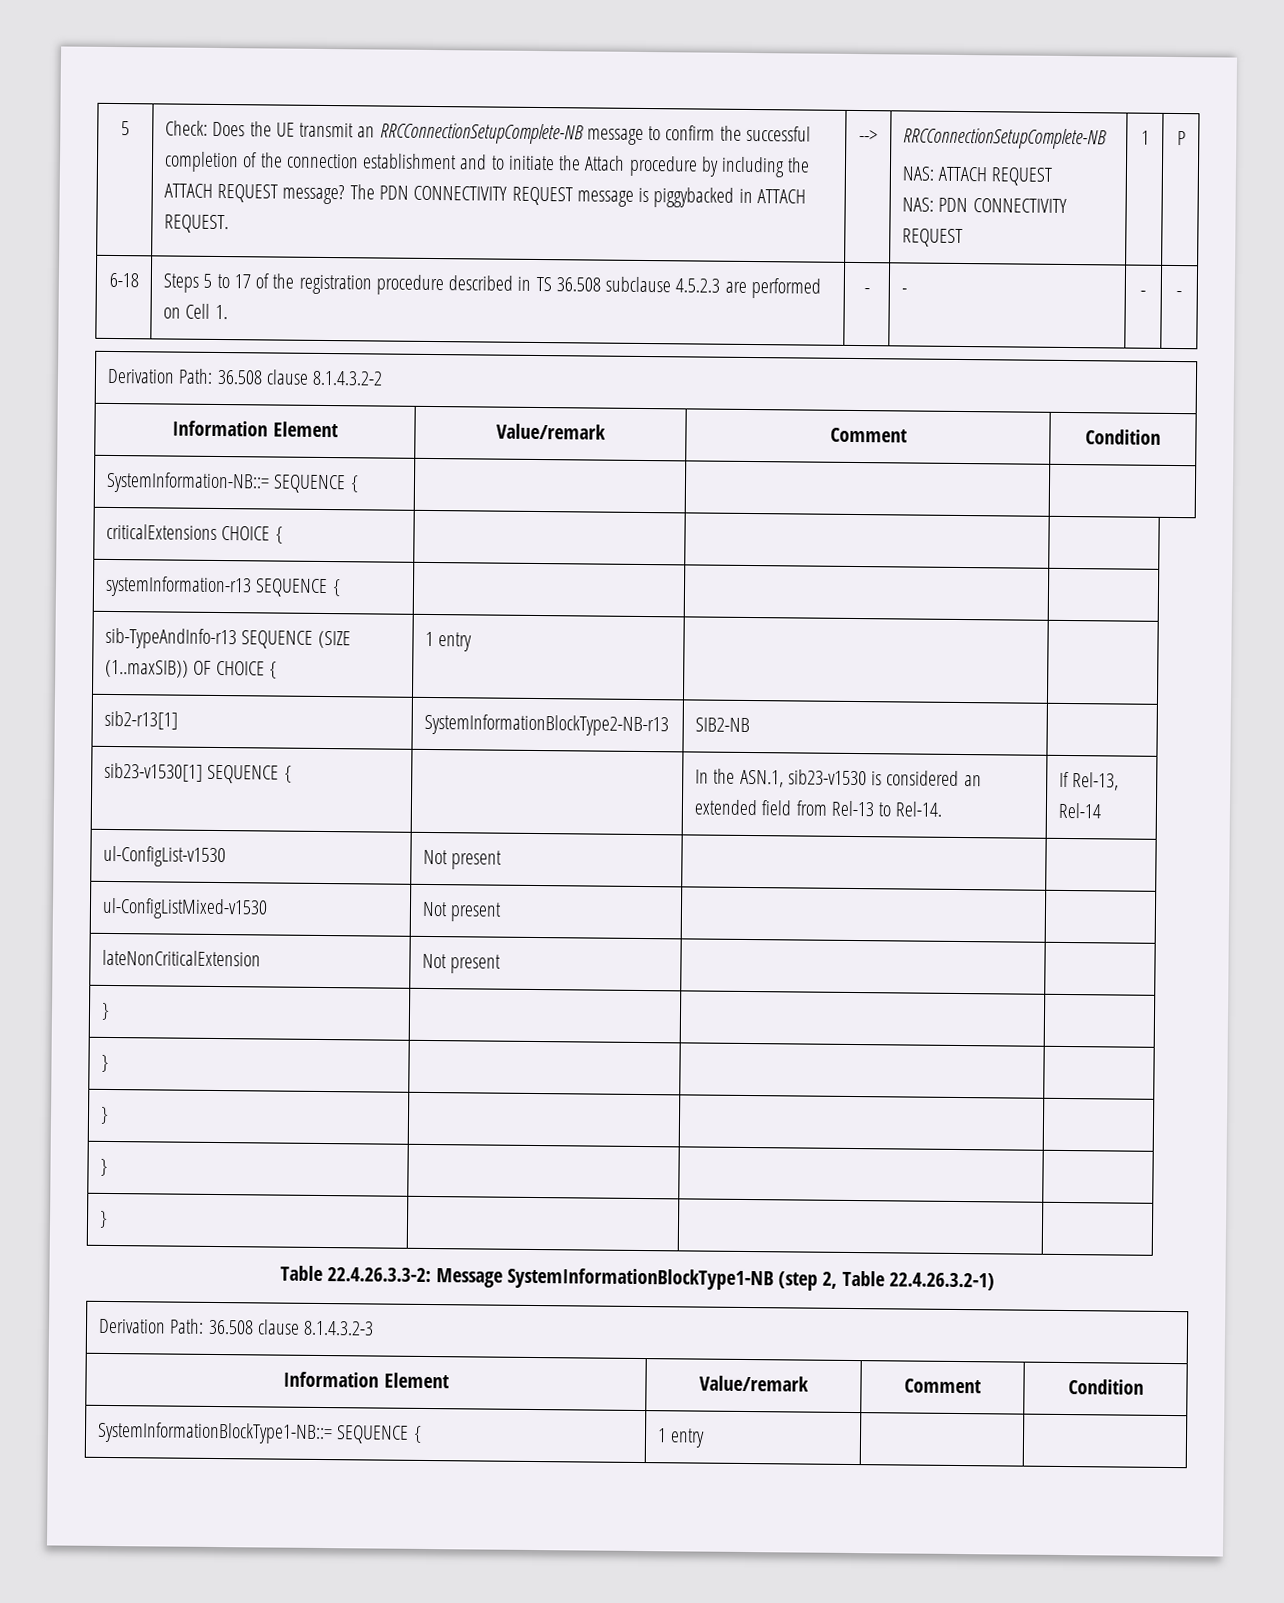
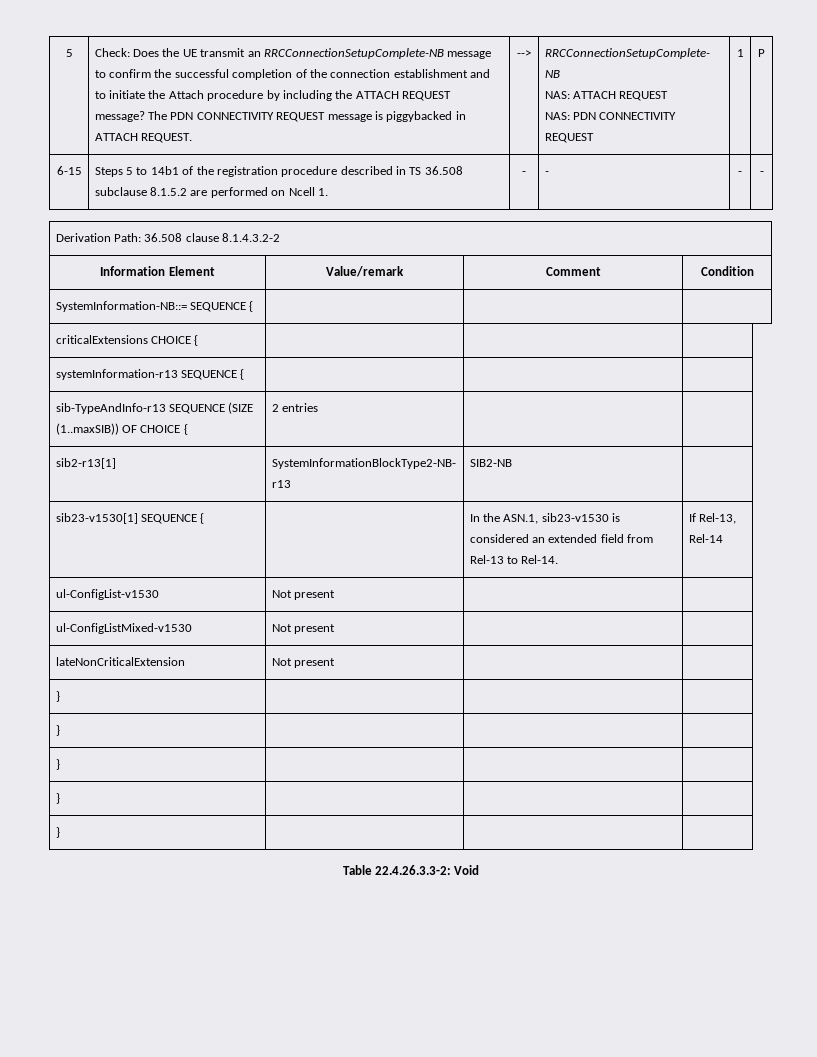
[108,272,139,288] 6-18 -> [56,166,82,175] 6-15
[233,274,251,289] 17 -> [150,166,179,175] 14b1
[675,278,721,293] 4.5.2.3 -> [150,187,188,196] 8.1.5.2
[185,303,211,319] Cell -> [288,187,315,196] Ncell
[424,631,473,652] 1 entry -> [271,403,319,412] 2 entries
[435,1267,995,1291] [97,1318,375,1336] [283,1371,450,1389] [699,1375,810,1392] [904,1378,983,1394] [1067,1379,1144,1395] [96,1421,422,1445] [656,1428,706,1448] Message SystemInformationBlockType1-NB (step 2, Table 22.4.26.3.2-1) // Derivation Path: 36.508 clause 8.1.4.3.2-3 // Information Element | Value/remark | Comment | Condition // SystemInformationBlockType1-NB::= SEQUENCE { | 1 entry | | -> [454,865,480,875] Void

